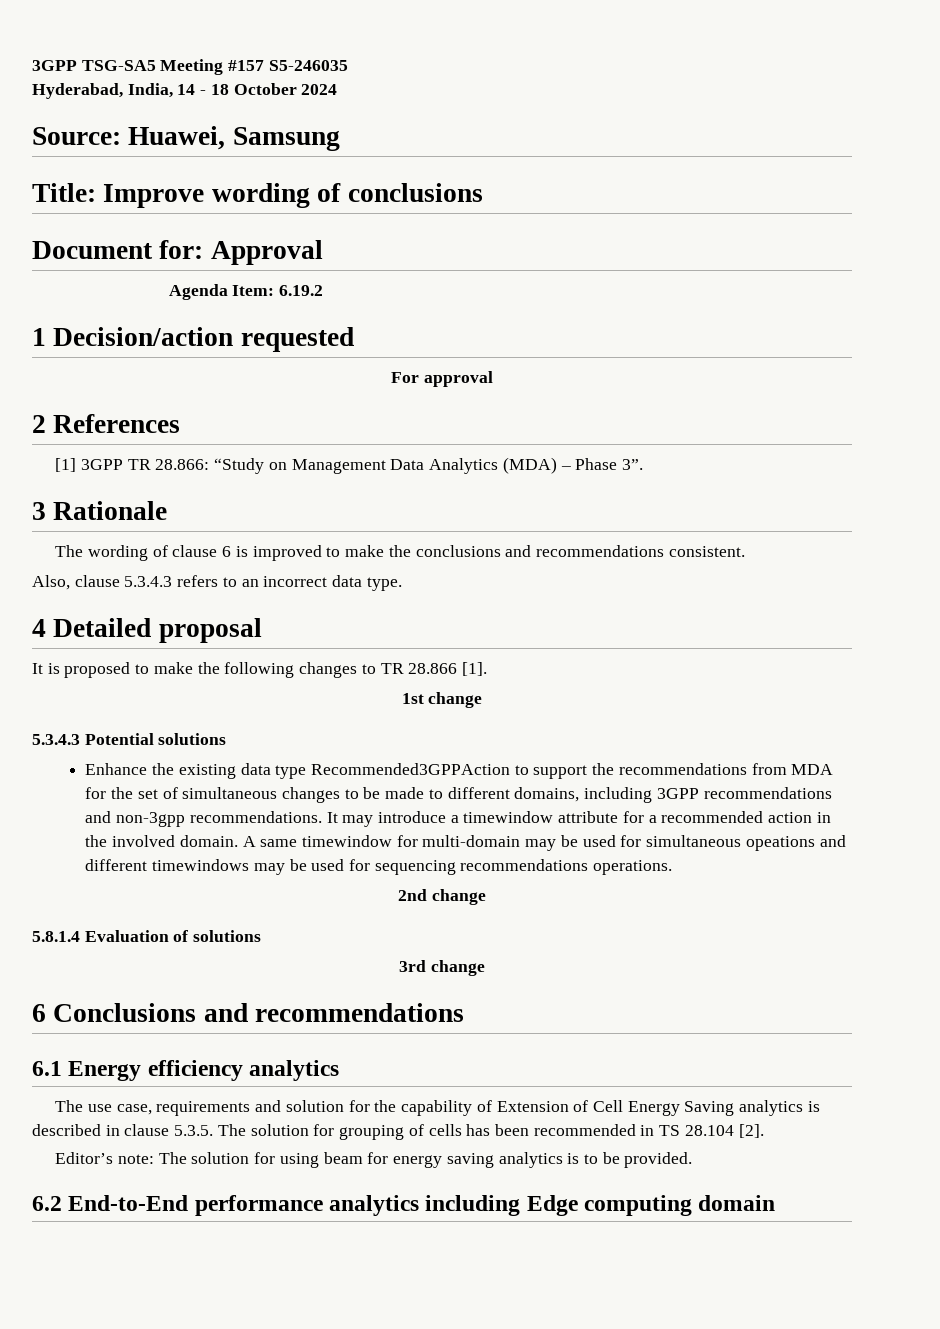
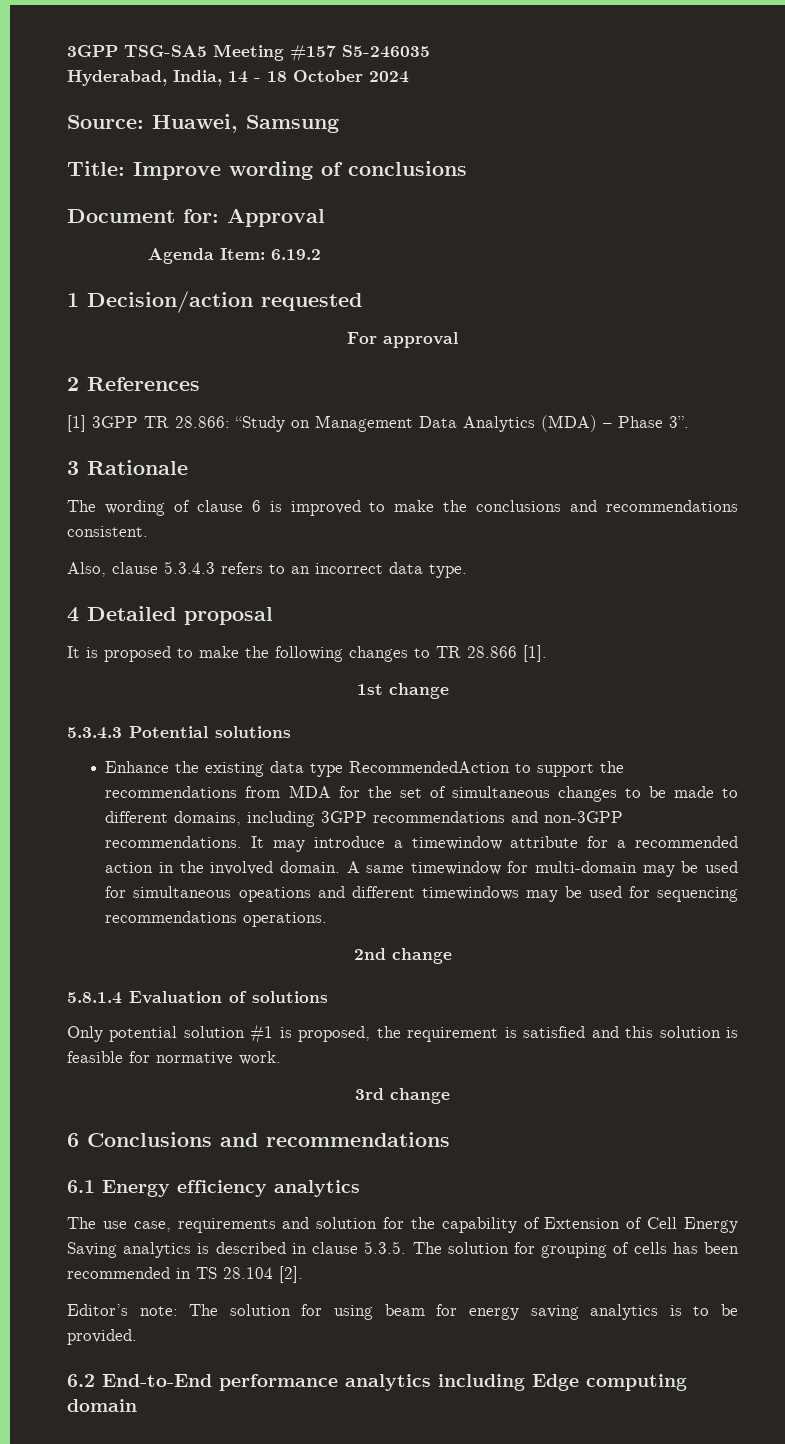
[311,763,511,775] Recommended3GPPAction -> [349,761,511,773] RecommendedAction
[116,812,186,827] non-3gpp -> [544,811,624,823] non-3GPP
(262, 936) none -> [67,1024,738,1044] [67,1051,281,1065] // Only potential solution #1 is proposed, the requirement is satisfied and this solution is feasible for normative work.

